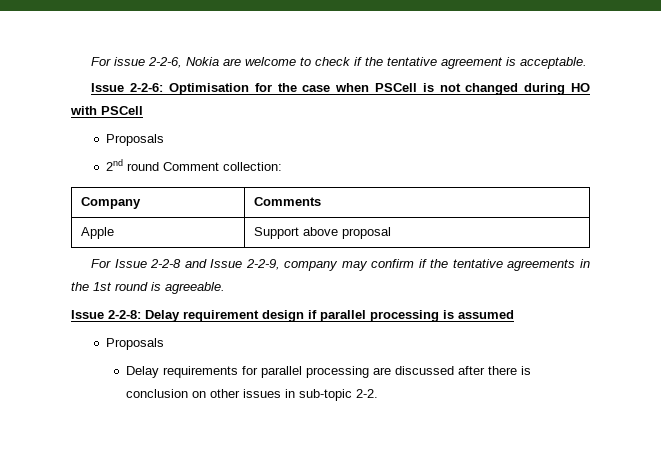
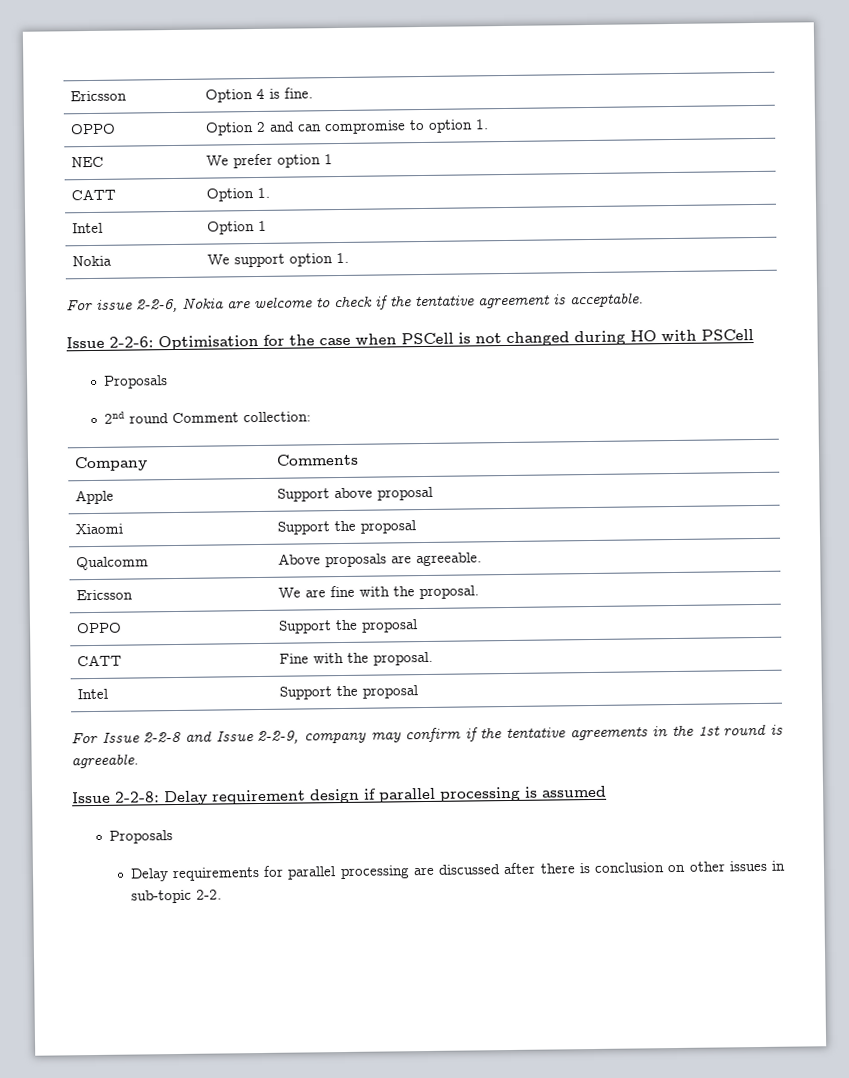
(91, 61) none -> [70,90,128,102] [205,87,314,103] [70,123,117,135] [205,119,490,136] [71,156,105,168] [206,153,334,169] [71,188,117,201] [206,187,271,202] [72,222,104,234] [207,220,268,235] [72,255,113,267] [207,252,350,268] Ericsson | Option 4 is fine. // OPPO | Option 2 and can compromise to option 1. // NEC | We prefer option 1 // CATT | Option 1. // Intel | Option 1 // Nokia | We support option 1. //
(392, 233) none -> [75,523,124,535] [277,520,417,535] [76,556,150,571] [278,552,483,568] [76,589,134,601] [278,585,480,600] [76,622,123,634] [278,619,419,634] [77,654,123,667] [279,651,434,666] [77,688,109,700] [279,685,419,700] // Xiaomi | Support the proposal // Qualcomm | Above proposals are agreeable. // Ericsson | We are fine with the proposal. // OPPO | Support the proposal // CATT | Fine with the proposal. // Intel | Support the proposal

